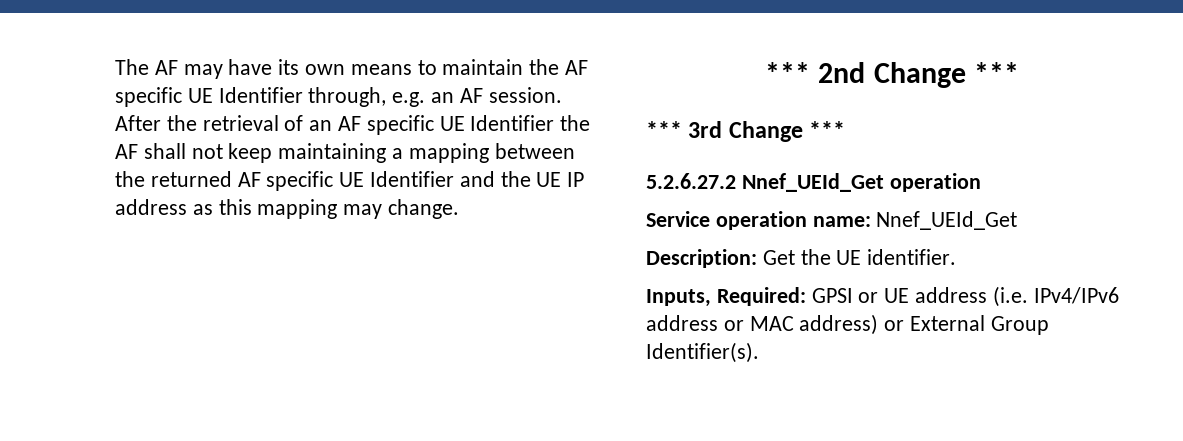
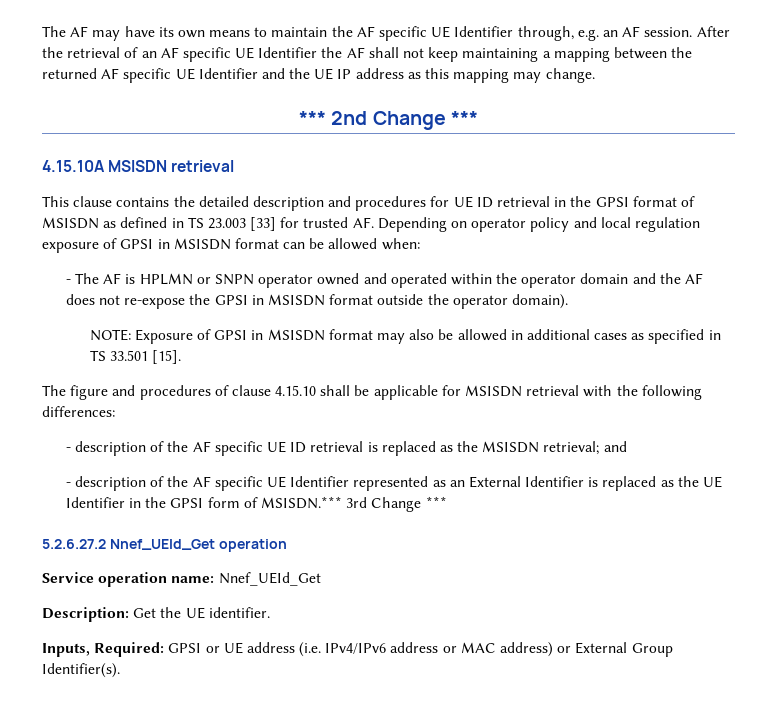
[646,121,682,138] *** -> [42,160,235,172] [42,196,695,211] [42,217,700,232] [42,238,420,253] [65,273,703,288] [65,294,568,309] [89,329,721,344] [89,350,182,364] [42,385,702,400] [42,406,115,417] [65,441,627,456] [65,476,722,491] [65,496,342,509] 4.15.10A MSISDN retrieval // This clause contains the detailed description and procedures for UE ID retrieval in the GPSI format of MSISDN as defined in TS 23.003 [33] for trusted AF. Depending on operator policy and local regulation exposure of GPSI in MSISDN format can be allowed when: // - The AF is HPLMN or SNPN operator owned and operated within the operator domain and the AF does not re-expose the GPSI in MSISDN format outside the operator domain). // NOTE: Exposure of GPSI in MSISDN format may also be allowed in additional cases as specified in TS 33.501 [15]. // The figure and procedures of clause 4.15.10 shall be applicable for MSISDN retrieval with the following differences: // - description of the AF specific UE ID retrieval is replaced as the MSISDN retrieval; and // - description of the AF specific UE Identifier represented as an External Identifier is replaced as the UE Identifier in the GPSI form of MSISDN.***

